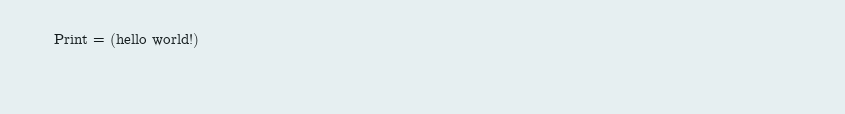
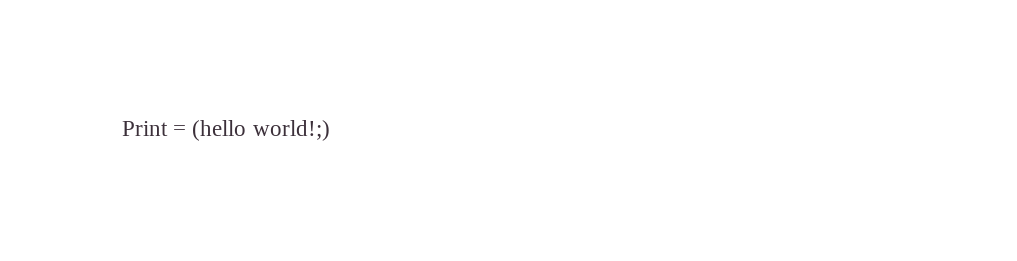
[152,33,199,48] world!) -> [252,120,330,141] world!;)

